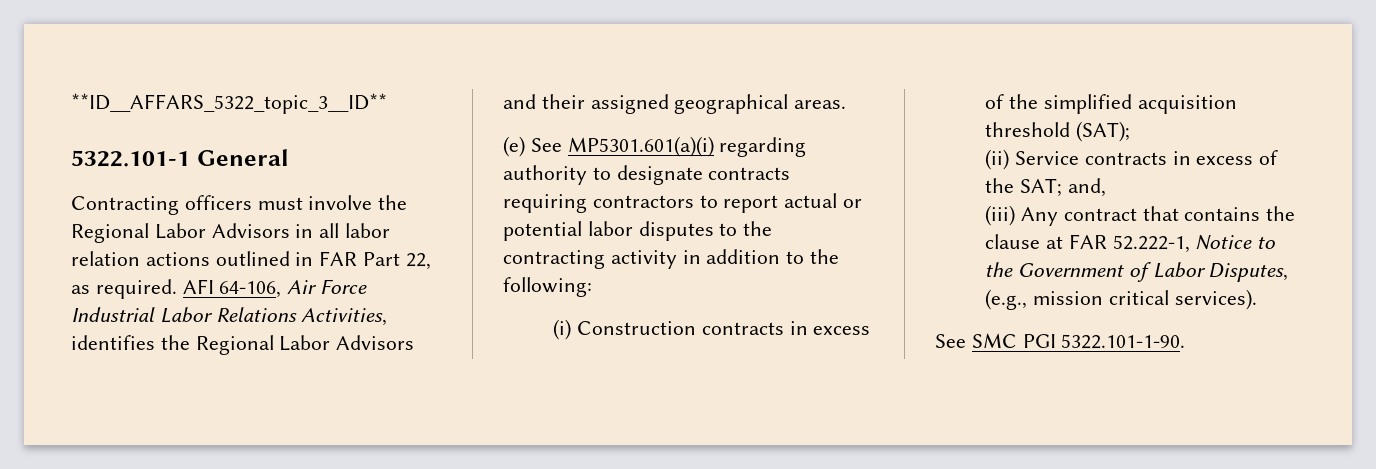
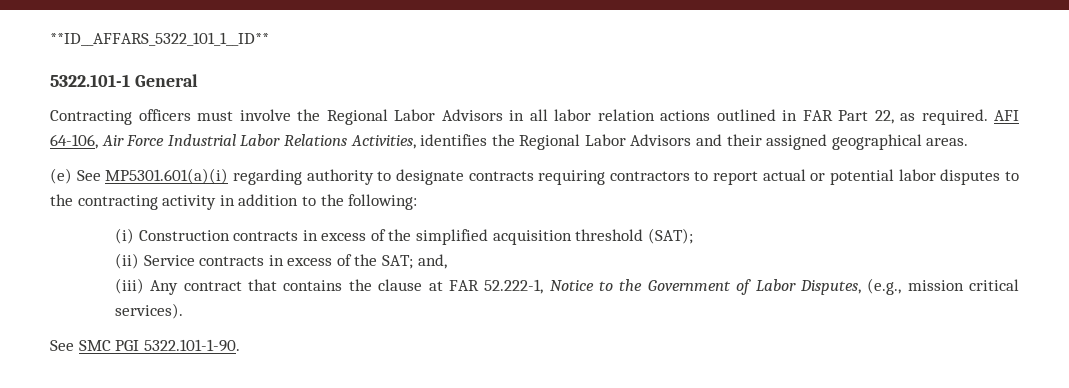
[71,93,387,114] **ID__AFFARS_5322_topic_3__ID** -> [50,32,269,46] **ID__AFFARS_5322_101_1__ID**

